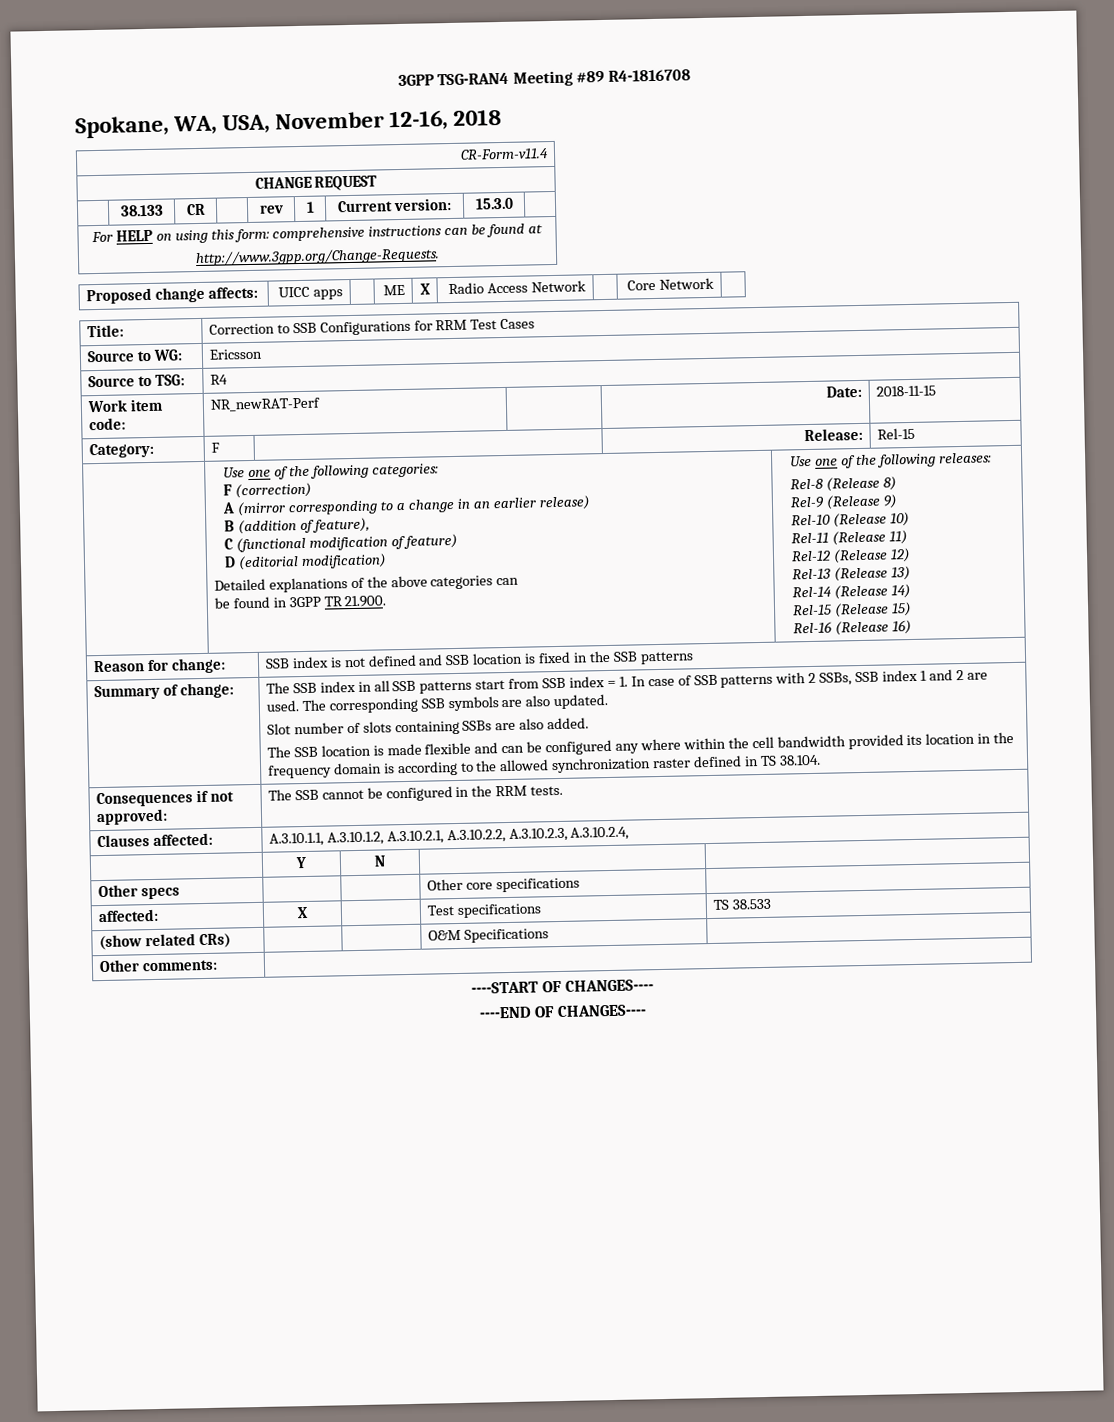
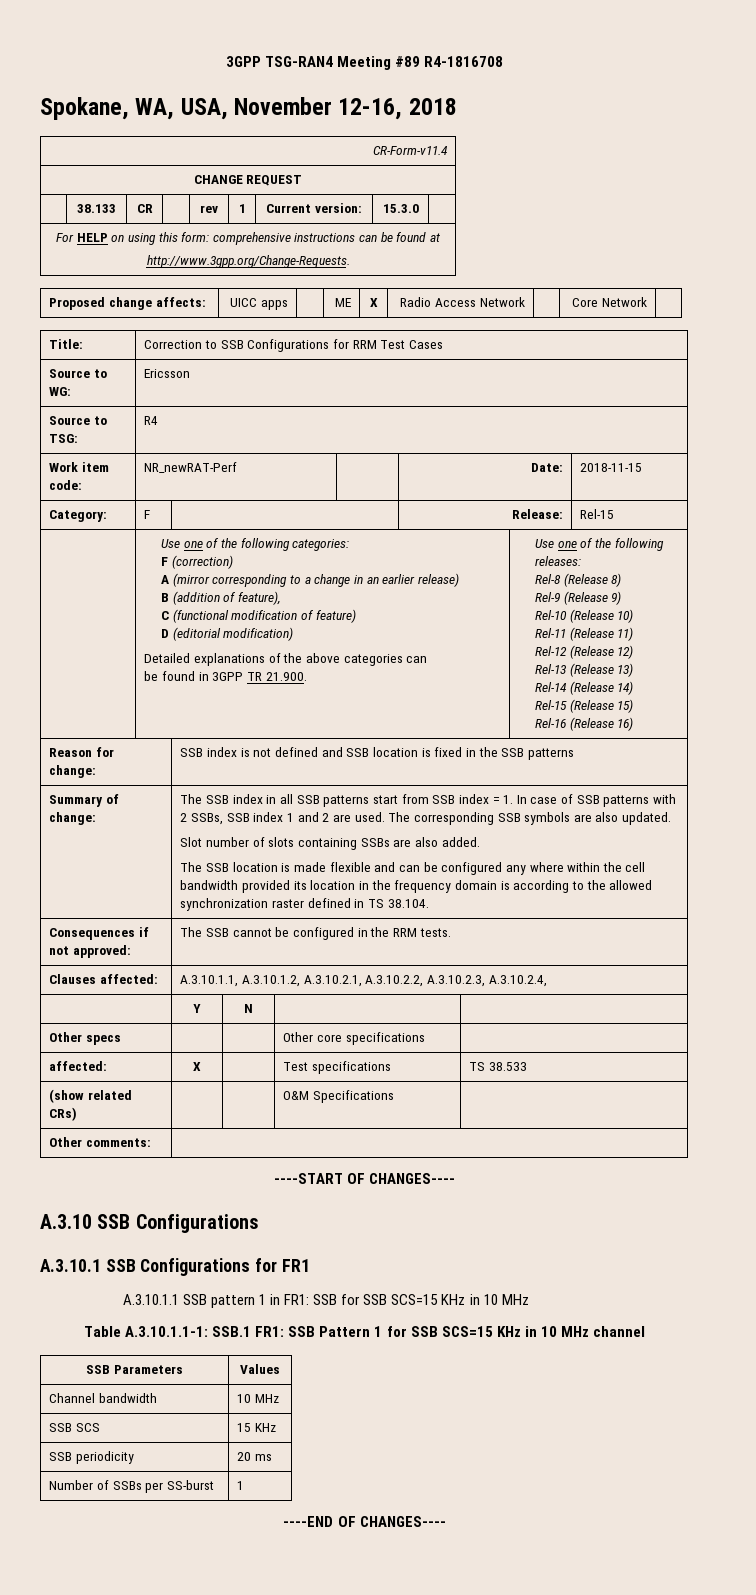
(654, 985) none -> [40,1214,259,1233] [40,1258,310,1276] [122,1294,529,1308] [84,1326,645,1337] [86,1365,183,1374] [240,1364,280,1374] [49,1393,158,1403] [237,1394,280,1403] [49,1423,101,1432] [237,1423,277,1432] [49,1451,135,1464] [237,1452,273,1461] [49,1480,215,1493] [237,1481,245,1490] // A.3.10 SSB Configurations // A.3.10.1 SSB Configurations for FR1 // A.3.10.1.1 SSB pattern 1 in FR1: SSB for SSB SCS=15 KHz in 10 MHz // Table A.3.10.1.1-1: SSB.1 FR1: SSB Pattern 1 for SSB SCS=15 KHz in 10 MHz channel // SSB Parameters | Values // Channel bandwidth | 10 MHz // SSB SCS | 15 KHz // SSB periodicity | 20 ms // Number of SSBs per SS-burst | 1

